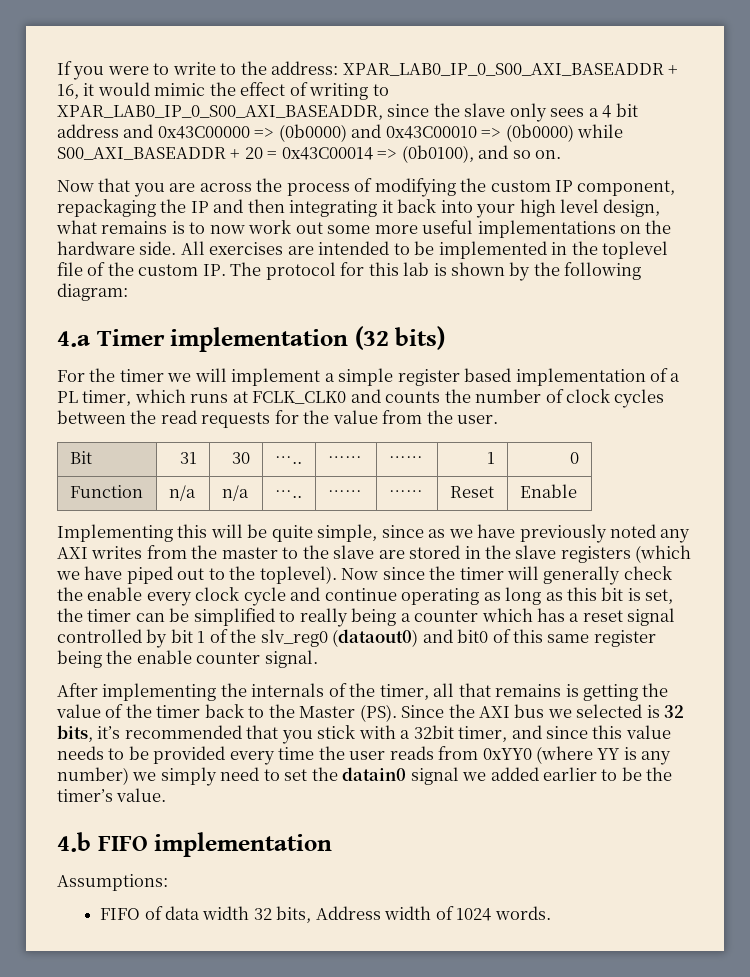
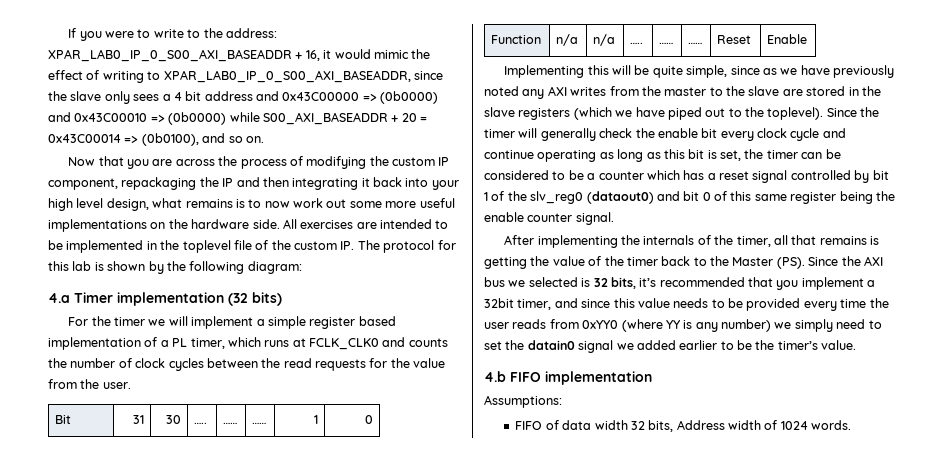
[341,567,425,580] Now since -> [826,108,857,117] Since
(143, 594) none -> [701,128,718,138] bit
[193,608,397,627] simplified to really being -> [484,170,584,180] considered to be
[457,629,489,643] bit0 -> [683,191,711,201] bit 0
[317,725,396,739] stick with -> [801,277,864,290] implement

